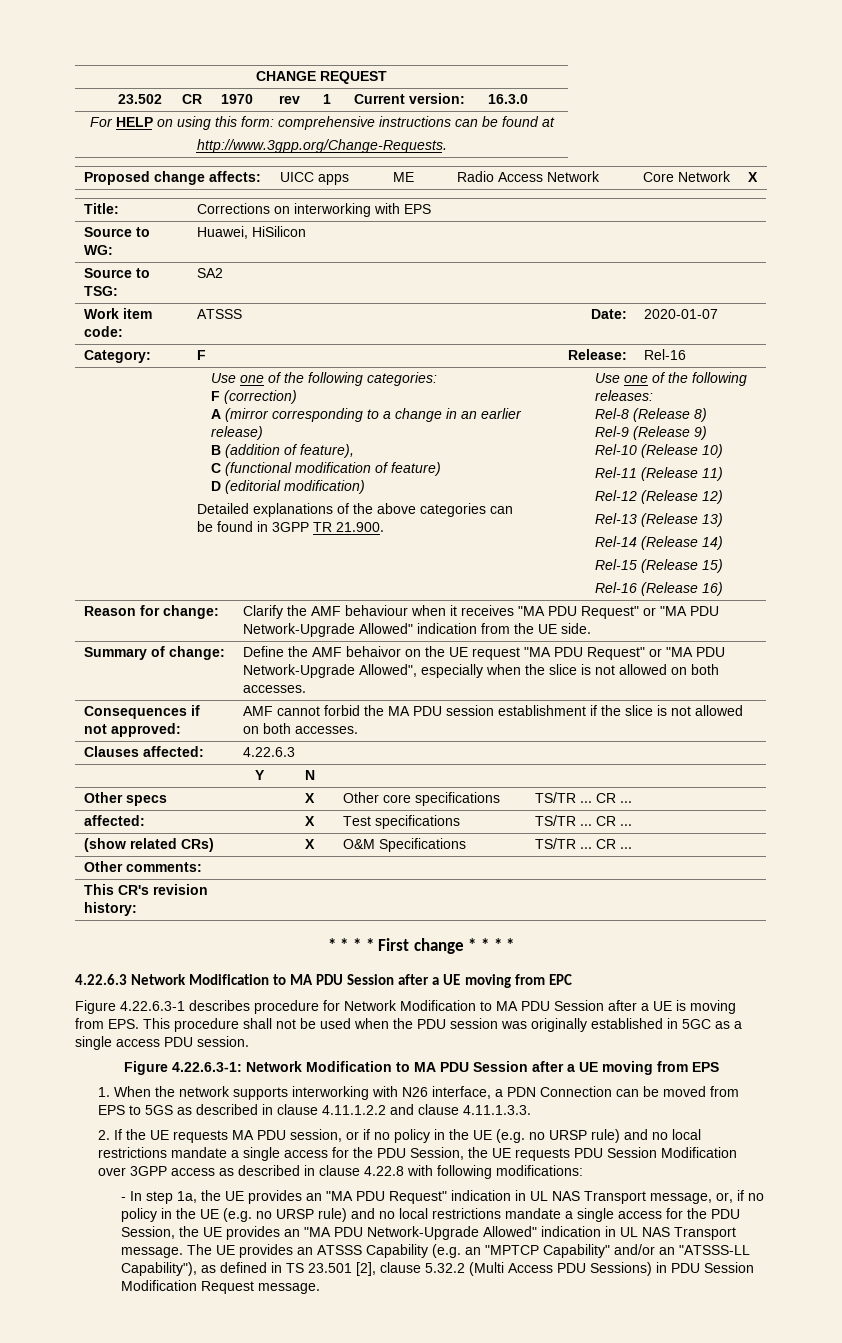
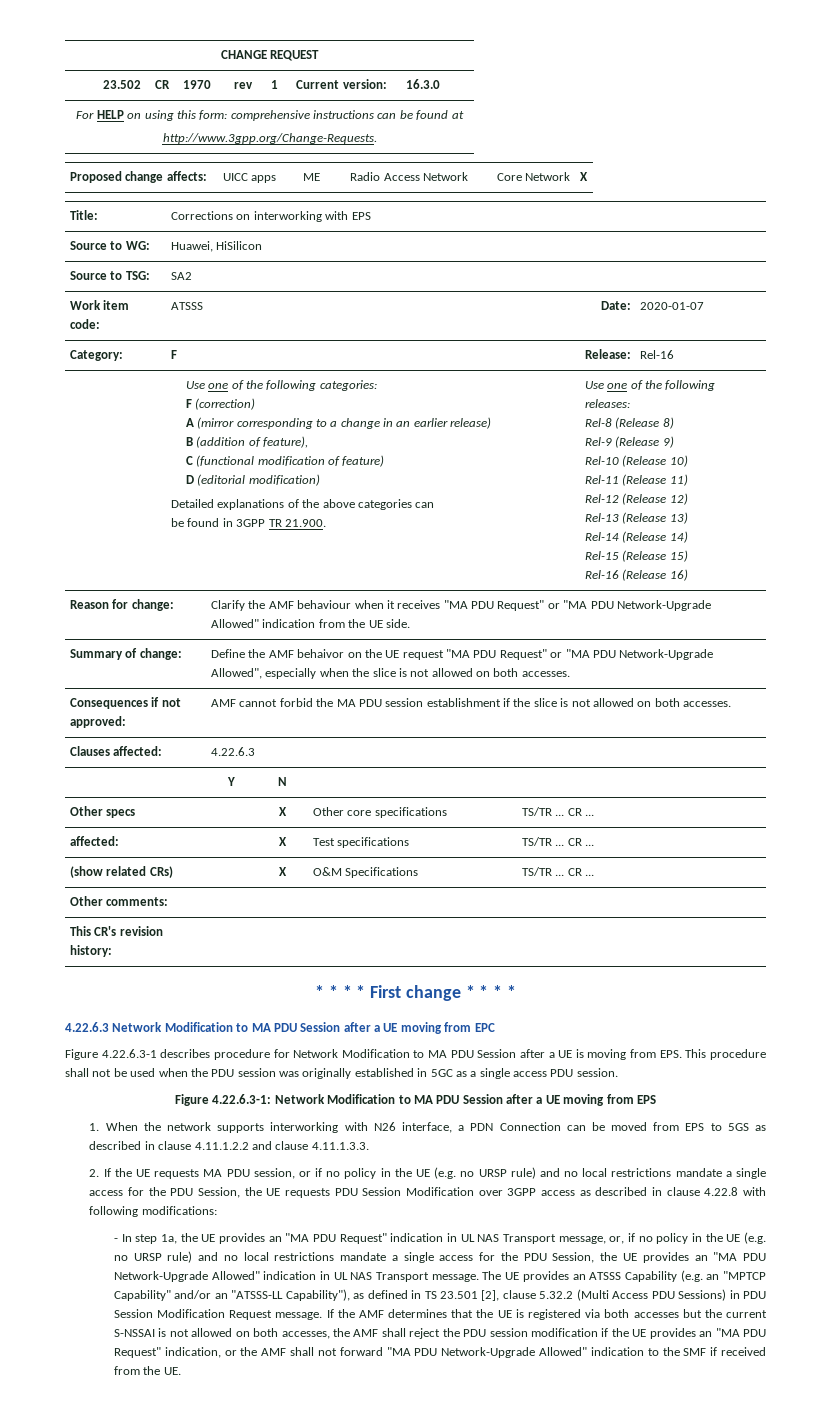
(321, 1288) none -> [326,1309,768,1320] [113,1328,767,1339] [113,1347,766,1358] [113,1366,181,1375] If the AMF determines that the UE is registered via both accesses but the current S-NSSAI is not allowed on both accesses, the AMF shall reject the PDU session modification if the UE provides an "MA PDU Request" indication, or the AMF shall not forward "MA PDU Network-Upgrade Allowed" indication to the SMF if received from the UE.

